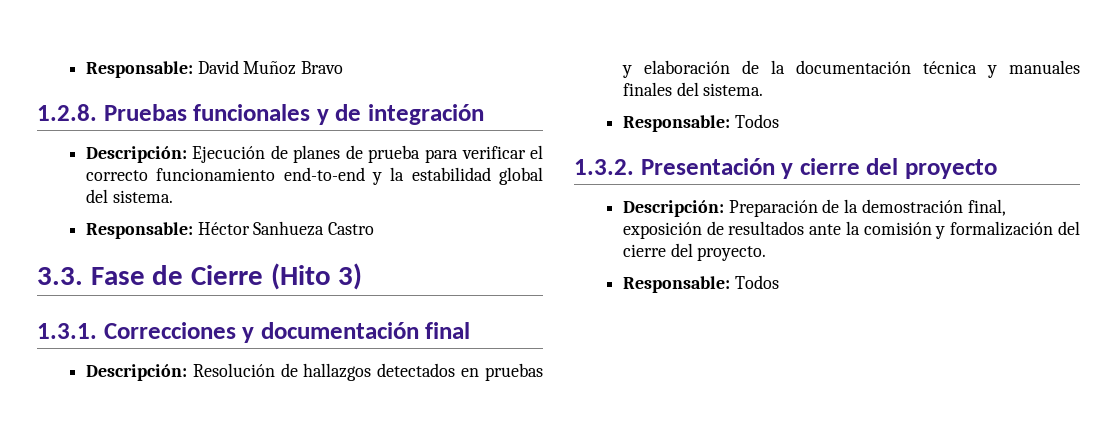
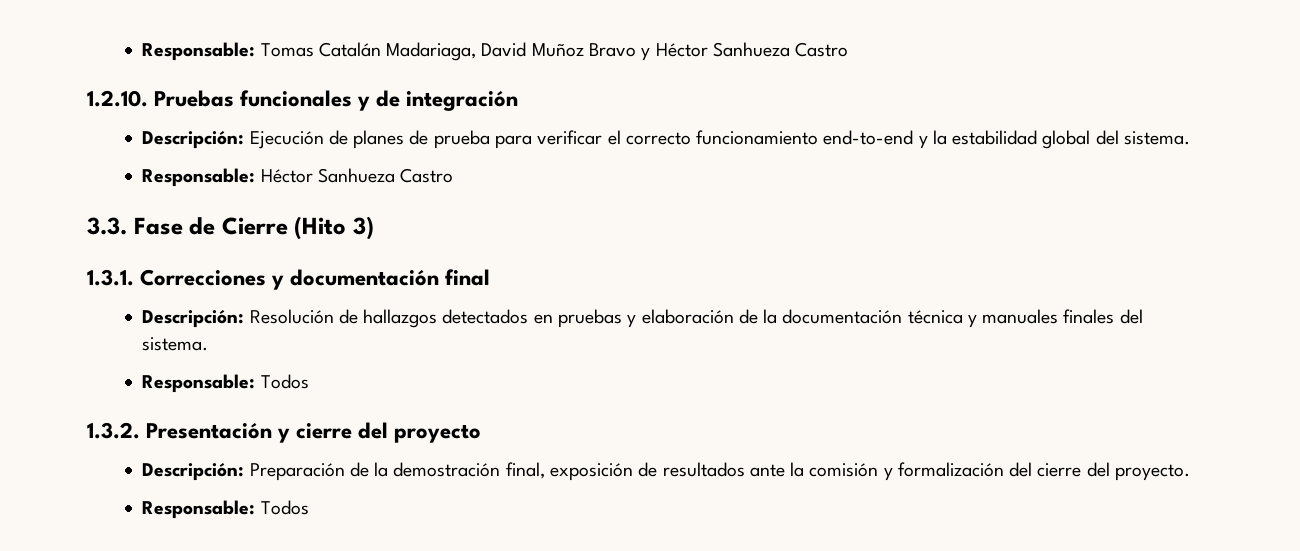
[85,61,193,78] Responsable: -> [142,42,477,61] Responsable: Tomas Catalán Madariaga,
[37,104,97,121] // 1.2.8. -> [641,42,849,61] [87,90,148,107] y Héctor Sanhueza Castro // 1.2.10.

